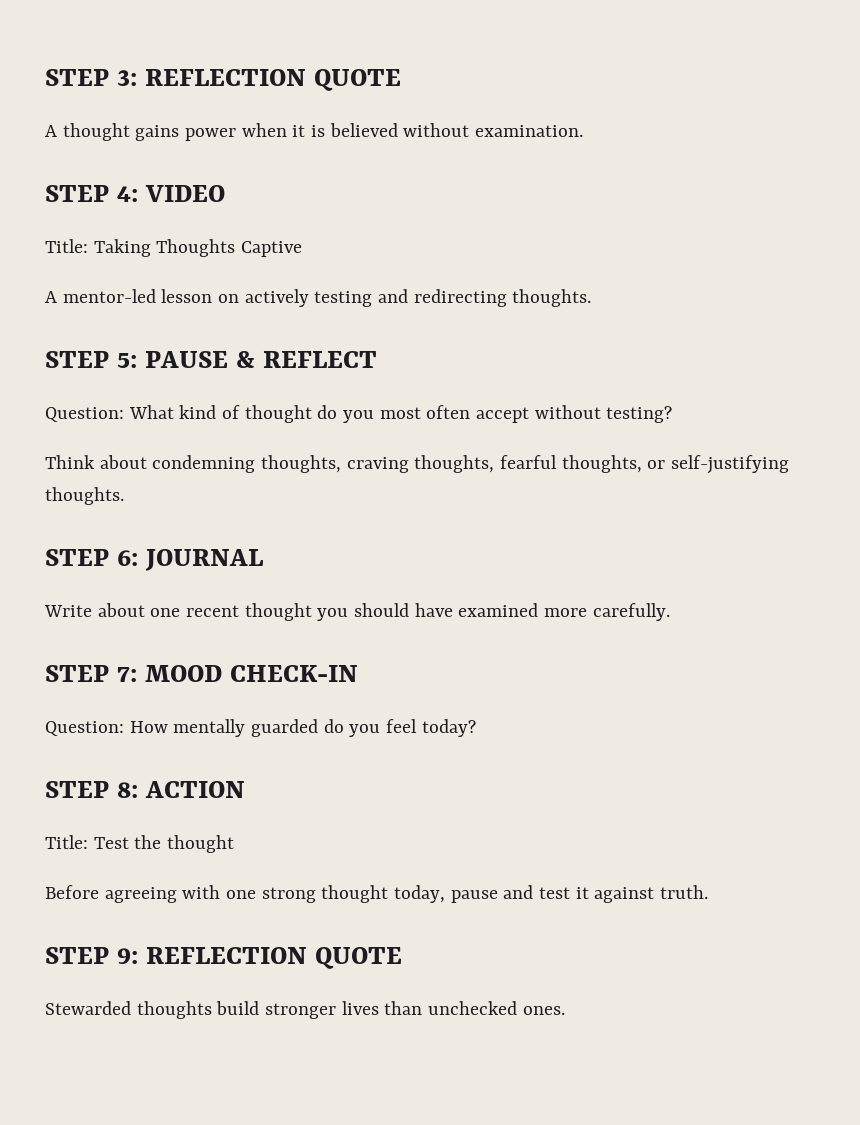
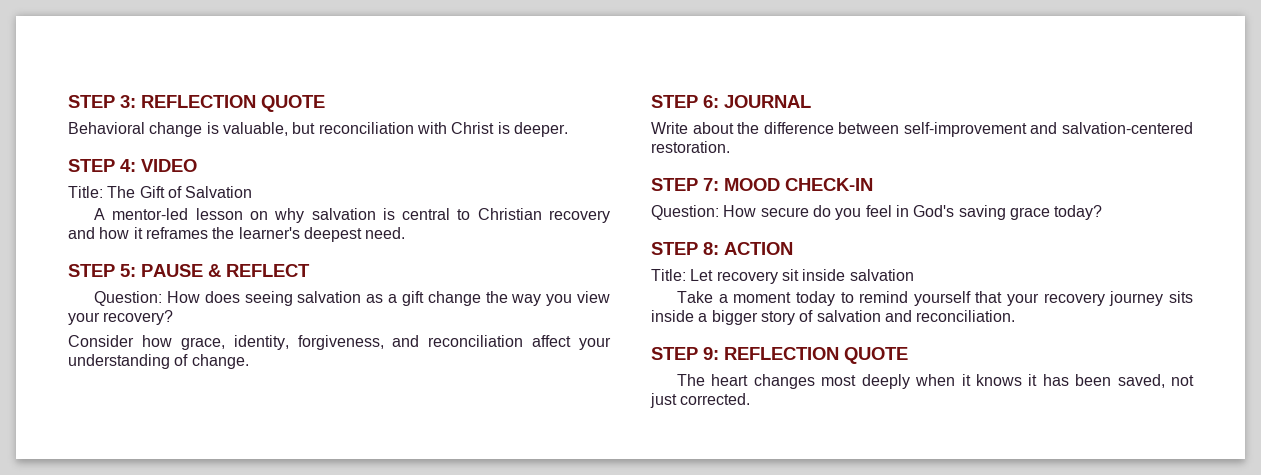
[45,123,584,141] A thought gains power when it is believed without examination. -> [68,122,568,137] Behavioral change is valuable, but reconciliation with Christ is deeper.
[93,239,303,257] Taking Thoughts Captive -> [107,186,253,198] The Gift of Salvation
[244,289,592,307] actively testing and redirecting thoughts. -> [274,208,610,223] [68,227,406,242] why salvation is central to Christian recovery and how it reframes the learner's deepest need.
[128,405,673,423] [45,455,790,474] [45,487,124,505] What kind of thought do you most often accept without testing? // Think about condemning thoughts, craving thoughts, fearful thoughts, or self-justifying thoughts. -> [166,291,611,306] [68,310,174,325] [68,335,611,350] [68,354,249,369] How does seeing salvation as a gift change the way you view your recovery? // Consider how grace, identity, forgiveness, and reconciliation affect your understanding of change.
[150,603,670,621] one recent thought you should have examined more carefully. -> [737,122,1193,137] [651,141,730,153] the difference between self-improvement and salvation-centered restoration.
[173,719,319,737] mentally guarded -> [760,207,809,217] secure
(418, 726) none -> [895,205,1050,220] in God's saving grace
[93,835,235,853] [45,885,709,903] [45,947,402,969] [45,1001,565,1019] Test the thought // Before agreeing with one strong thought today, pause and test it against truth. // STEP 9: REFLECTION QUOTE // Stewarded thoughts build stronger lives than unchecked ones. -> [690,269,914,284] [677,291,1193,306] [651,310,1016,325] [651,347,908,364] [677,374,1194,389] [650,393,751,408] Let recovery sit inside salvation // Take a moment today to remind yourself that your recovery journey sits inside a bigger story of salvation and reconciliation. // STEP 9: REFLECTION QUOTE // The heart changes most deeply when it knows it has been saved, not just corrected.

